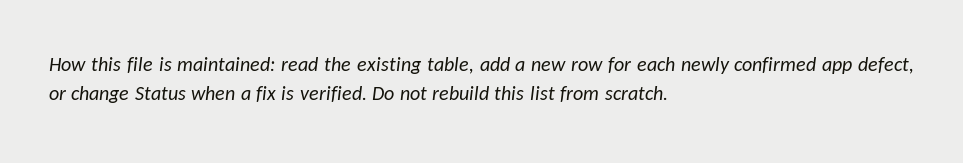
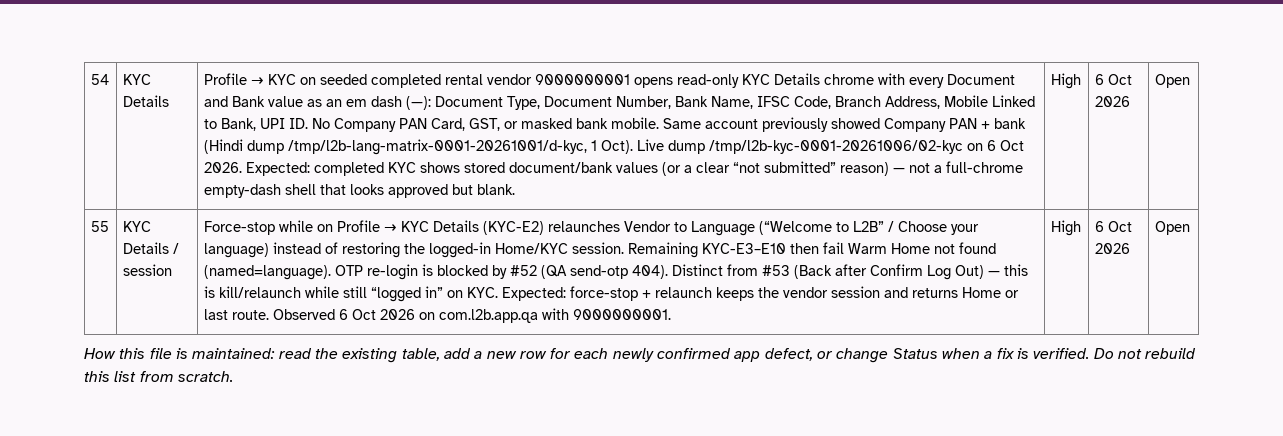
(49, 64) none -> [90,74,109,85] [122,74,151,85] [122,95,169,107] [203,73,1015,88] [203,95,1035,110] [203,117,1026,132] [203,139,1024,155] [203,161,1023,176] [203,184,515,198] [1050,73,1081,89] [1094,74,1132,85] [1094,96,1130,107] [1154,74,1190,88] [90,221,109,232] [122,221,151,232] [122,242,179,254] [122,264,172,276] [203,220,979,236] [203,242,996,258] [203,264,1028,280] [203,286,1019,302] [203,308,671,323] [1050,220,1081,236] [1094,221,1132,232] [1094,243,1130,254] [1154,221,1190,235] 54 | KYC Details | Profile → KYC on seeded completed rental vendor 9000000001 opens read-only KYC Details chrome with every Document and Bank value as an em dash (—): Document Type, Document Number, Bank Name, IFSC Code, Branch Address, Mobile Linked to Bank, UPI ID. No Company PAN Card, GST, or masked bank mobile. Same account previously showed Company PAN + bank (Hindi dump /tmp/l2b-lang-matrix-0001-20261001/d-kyc, 1 Oct). Live dump /tmp/l2b-kyc-0001-20261006/02-kyc on 6 Oct 2026. Expected: completed KYC shows stored document/bank values (or a clear “not submitted” reason) — not a full-chrome empty-dash shell that looks approved but blank. | High | 6 Oct 2026 | Open // 55 | KYC Details / session | Force-stop while on Profile → KYC Details (KYC-E2) relaunches Vendor to Language (“Welcome to L2B” / Choose your language) instead of restoring the logged-in Home/KYC session. Remaining KYC-E3–E10 then fail Warm Home not found (named=language). OTP re-login is blocked by #52 (QA send-otp 404). Distinct from #53 (Back after Confirm Log Out) — this is kill/relaunch while still “logged in” on KYC. Expected: force-stop + relaunch keeps the vendor session and returns Home or last route. Observed 6 Oct 2026 on com.l2b.app.qa with 9000000001. | High | 6 Oct 2026 | Open //

